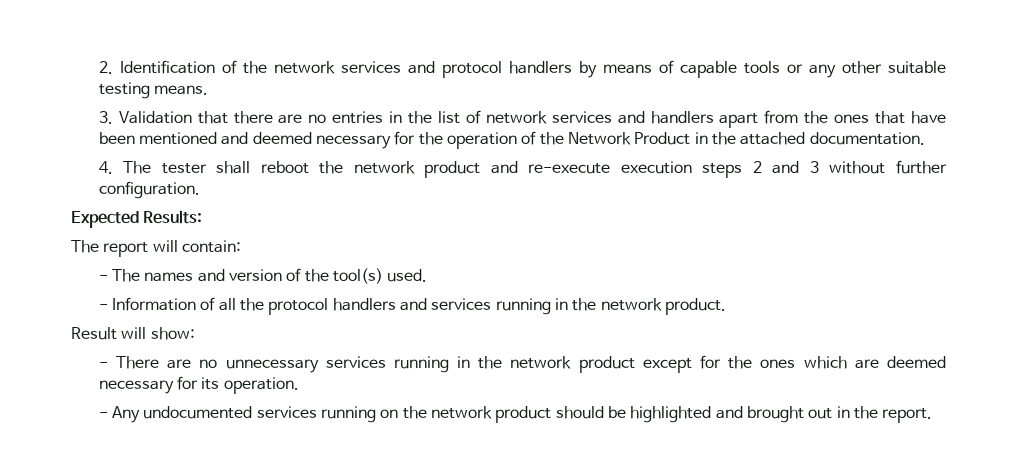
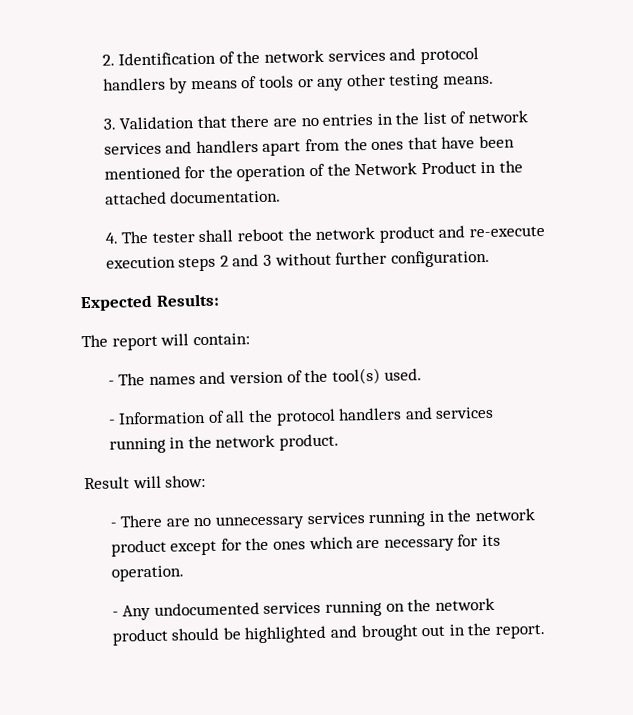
[679,61,737,78] capable -> (258, 82) none
[888,61,947,74] suitable -> (386, 80) none
[221,132,392,149] and deemed necessary -> (181, 173) none
[886,356,946,368] deemed -> (381, 544) none

